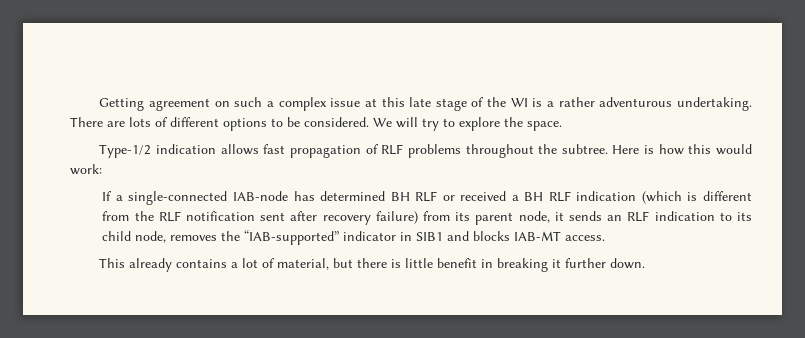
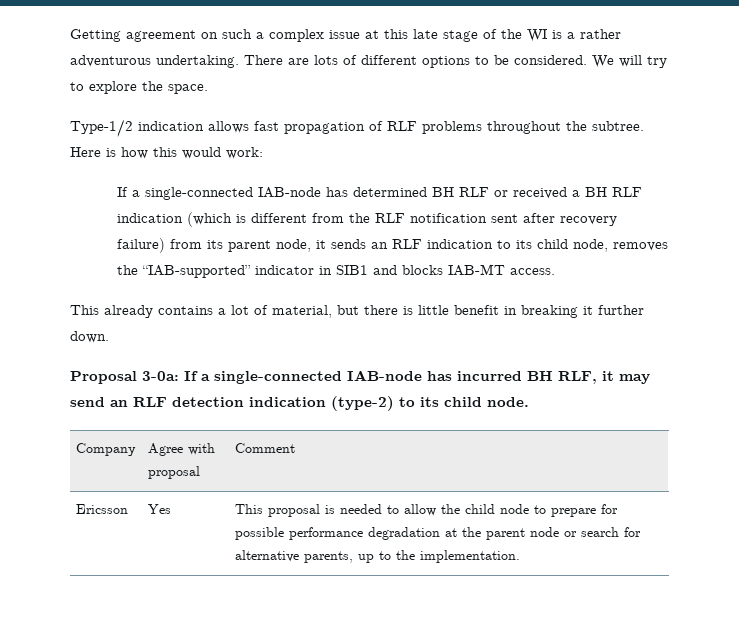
(646, 263) none -> [70,370,650,384] [70,396,529,411] [76,443,137,456] [148,443,216,456] [148,466,201,479] [235,443,296,453] [76,504,129,514] [148,504,172,514] [235,504,619,517] [235,527,642,540] [235,550,521,563] // Proposal 3-0a: If a single-connected IAB-node has incurred BH RLF, it may send an RLF detection indication (type-2) to its child node. // Company | Agree with proposal | Comment // Ericsson | Yes | This proposal is needed to allow the child node to prepare for possible performance degradation at the parent node or search for alternative parents, up to the implementation.

